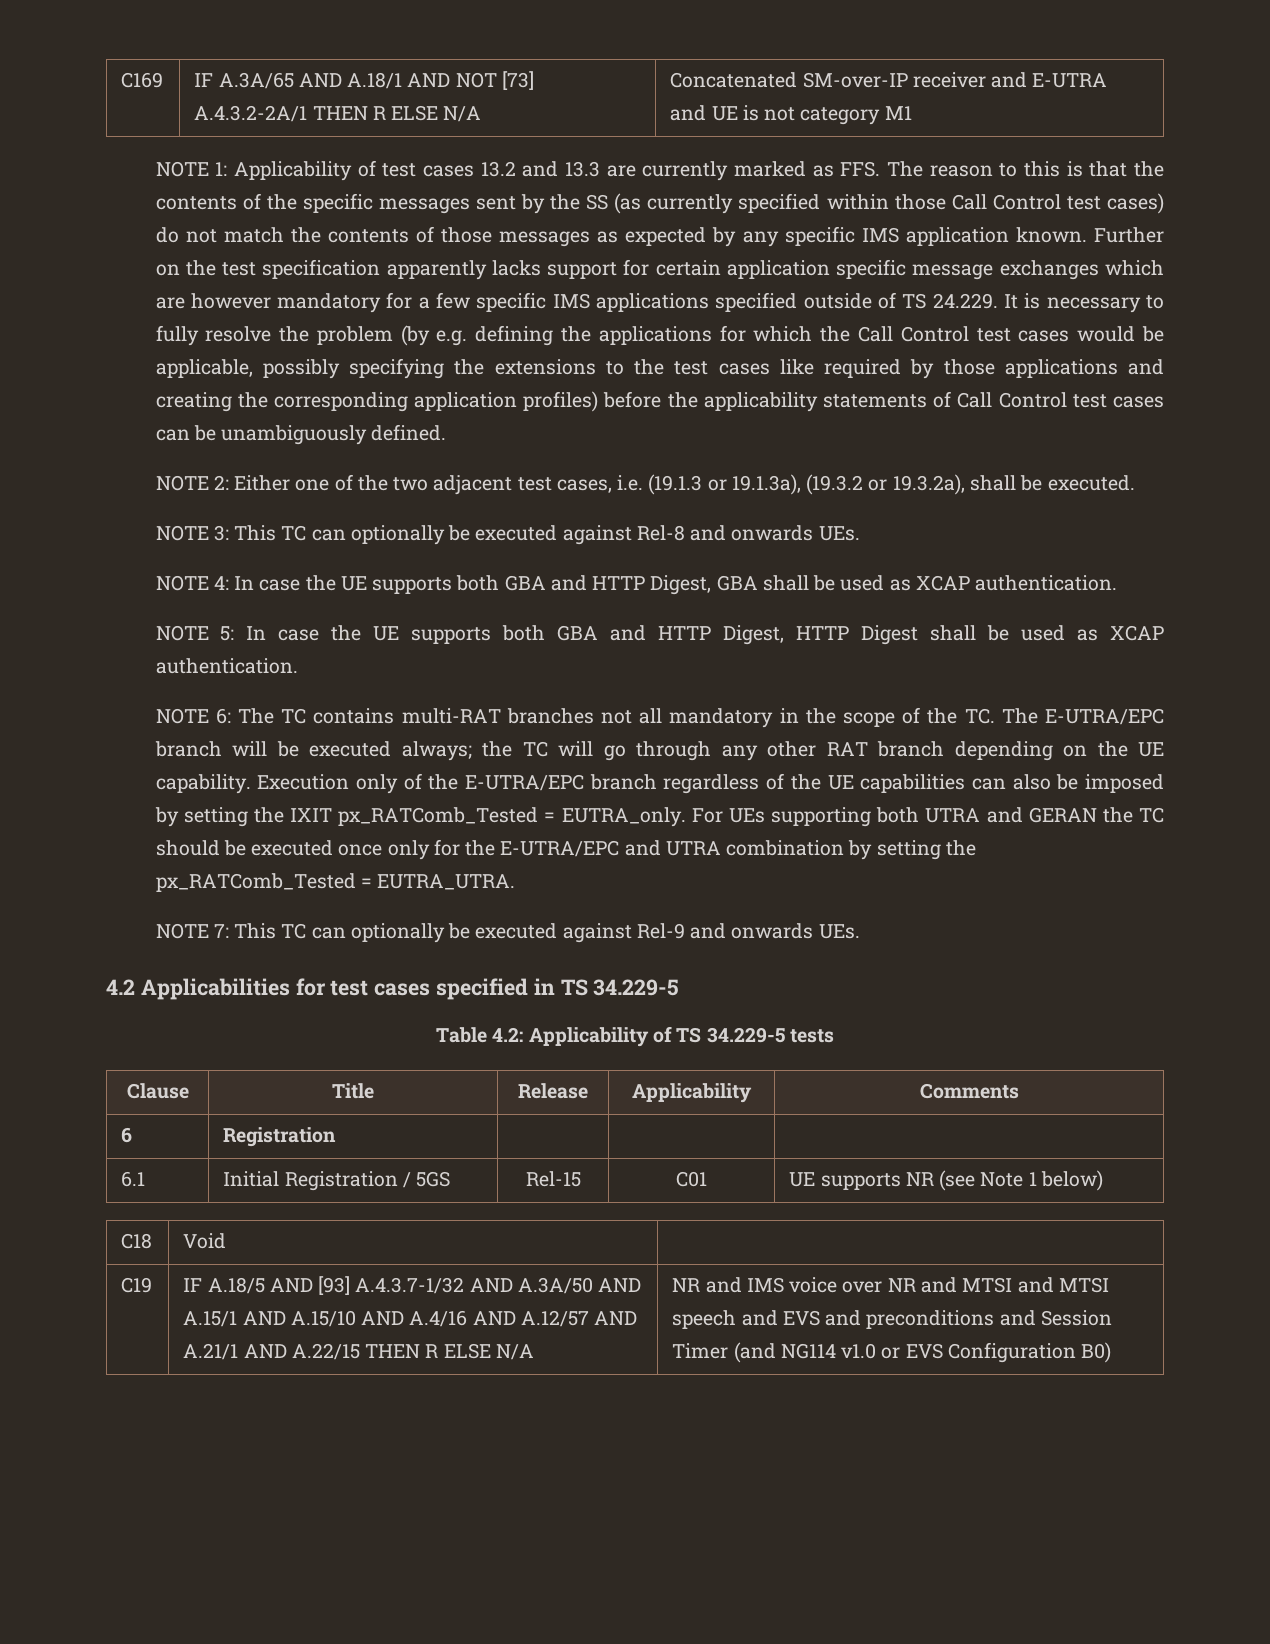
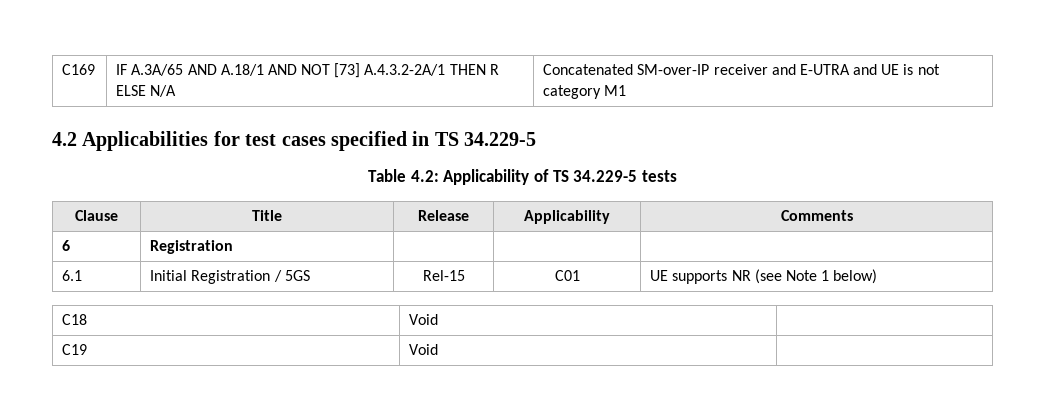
[155,160,1164,181] [155,193,1164,214] [155,226,1165,247] [155,259,1164,280] [155,292,1165,313] [155,325,1165,346] [155,358,1164,379] [155,391,1164,412] [155,424,447,445] [155,474,1135,495] [155,525,860,545] [155,575,1118,595] [155,625,1164,645] [155,658,298,674] [155,707,1165,728] [154,741,1164,761] [155,773,1165,794] [154,807,1164,827] [155,839,976,860] [155,873,516,892] [155,923,860,943] // NOTE 1: Applicability of test cases 13.2 and 13.3 are currently marked as FFS. The reason to this is that the contents of the specific messages sent by the SS (as currently specified within those Call Control test cases) do not match the contents of those messages as expected by any specific IMS application known. Further on the test specification apparently lacks support for certain application specific message exchanges which are however mandatory for a few specific IMS applications specified outside of TS 24.229. It is necessary to fully resolve the problem (by e.g. defining the applications for which the Call Control test cases would be applicable, possibly specifying the extensions to the test cases like required by those applications and creating the corresponding application profiles) before the applicability statements of Call Control test cases can be unambiguously defined. // NOTE 2: Either one of the two adjacent test cases, i.e. (19.1.3 or 19.1.3a), (19.3.2 or 19.3.2a), shall be executed. // NOTE 3: This TC can optionally be executed against Rel-8 and onwards UEs. // NOTE 4: In case the UE supports both GBA and HTTP Digest, GBA shall be used as XCAP authentication. // NOTE 5: In case the UE supports both GBA and HTTP Digest, HTTP Digest shall be used as XCAP authentication. // NOTE 6: The TC contains multi-RAT branches not all mandatory in the scope of the TC. The E-UTRA/EPC branch will be executed always; the TC will go through any other RAT branch depending on the UE capability. Execution only of the E-UTRA/EPC branch regardless of the UE capabilities can also be imposed by setting the IXIT px_RATComb_Tested = EUTRA_only. For UEs supporting both UTRA and GERAN the TC should be executed once only for the E-UTRA/EPC and UTRA combination by setting the px_RATComb_Tested = EUTRA_UTRA. // NOTE 7: This TC can optionally be executed against Rel-9 and onwards UEs. -> (627, 90) none
[183,1276,642,1295] [183,1310,638,1327] [183,1343,534,1360] [672,1277,1109,1293] [672,1310,1112,1329] [672,1342,1112,1363] IF A.18/5 AND [93] A.4.3.7-1/32 AND A.3A/50 AND A.15/1 AND A.15/10 AND A.4/16 AND A.12/57 AND A.21/1 AND A.22/15 THEN R ELSE N/A | NR and IMS voice over NR and MTSI and MTSI speech and EVS and preconditions and Session Timer (and NG114 v1.0 or EVS Configuration B0) -> [409,344,439,355] Void |

